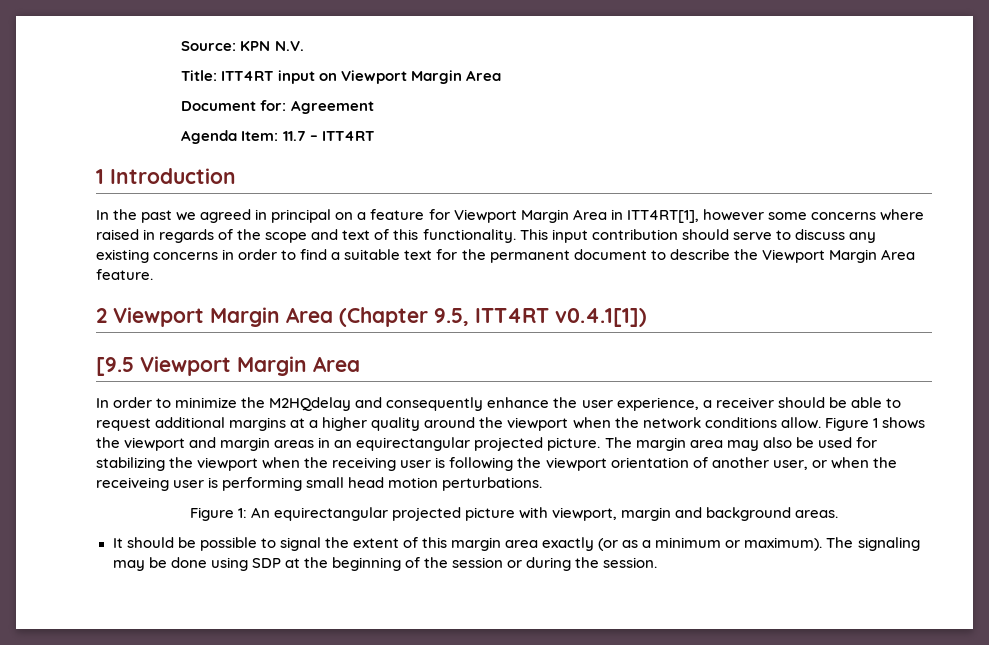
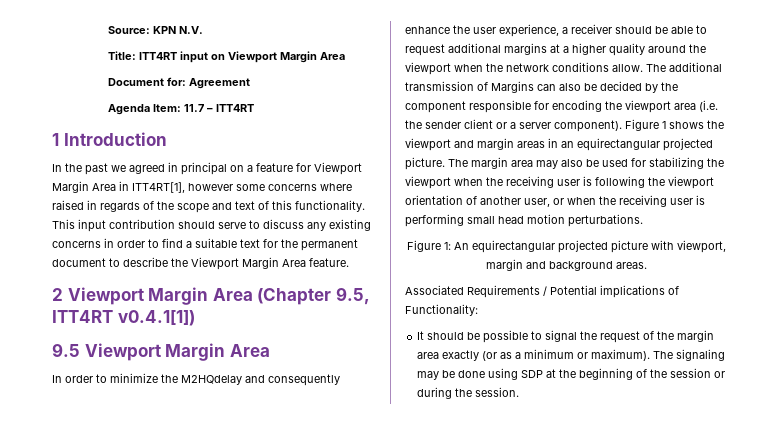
[96,357,134,376] [9.5 -> [52,343,80,357] 9.5
(821, 423) none -> [646,62,722,72] [405,81,678,93] [405,100,718,113] [405,119,622,132] The additional transmission of Margins can also be decided by the component responsible for encoding the viewport area (i.e. the sender client or a server component).
[96,477,169,491] receiveing -> [619,195,667,207] receiving
(839, 514) none -> [405,285,679,298] [405,304,478,316] // Associated Requirements / Potential implications of Functionality:
[352,537,447,548] extent of this -> [600,331,675,343] request of the

